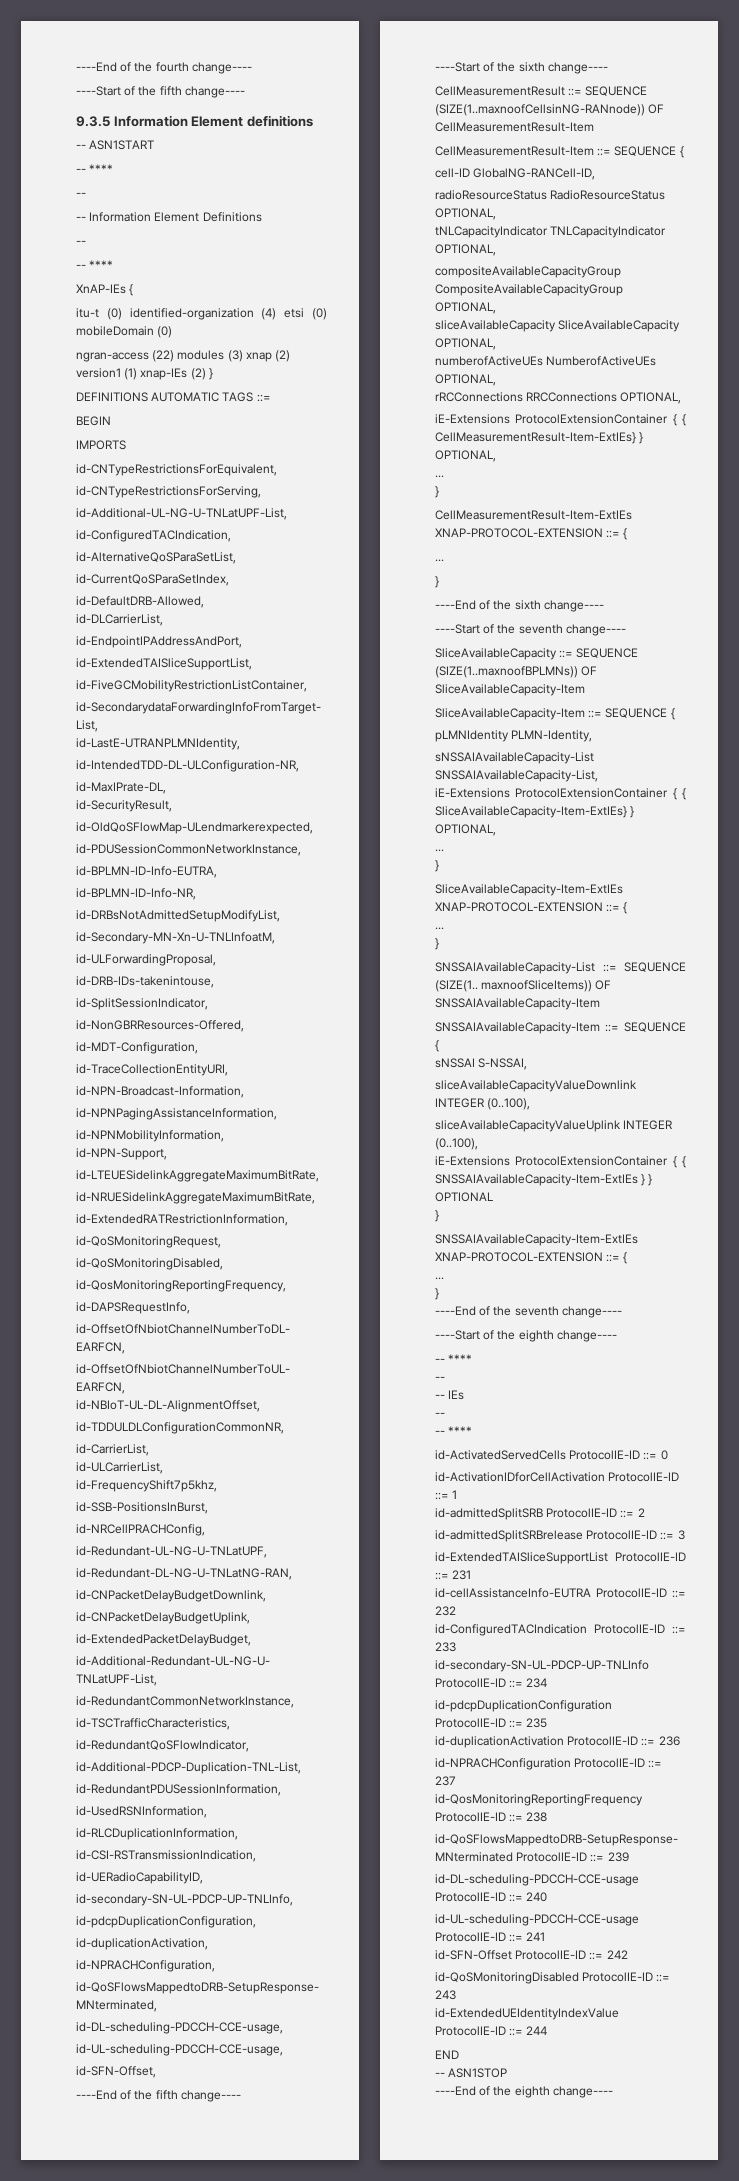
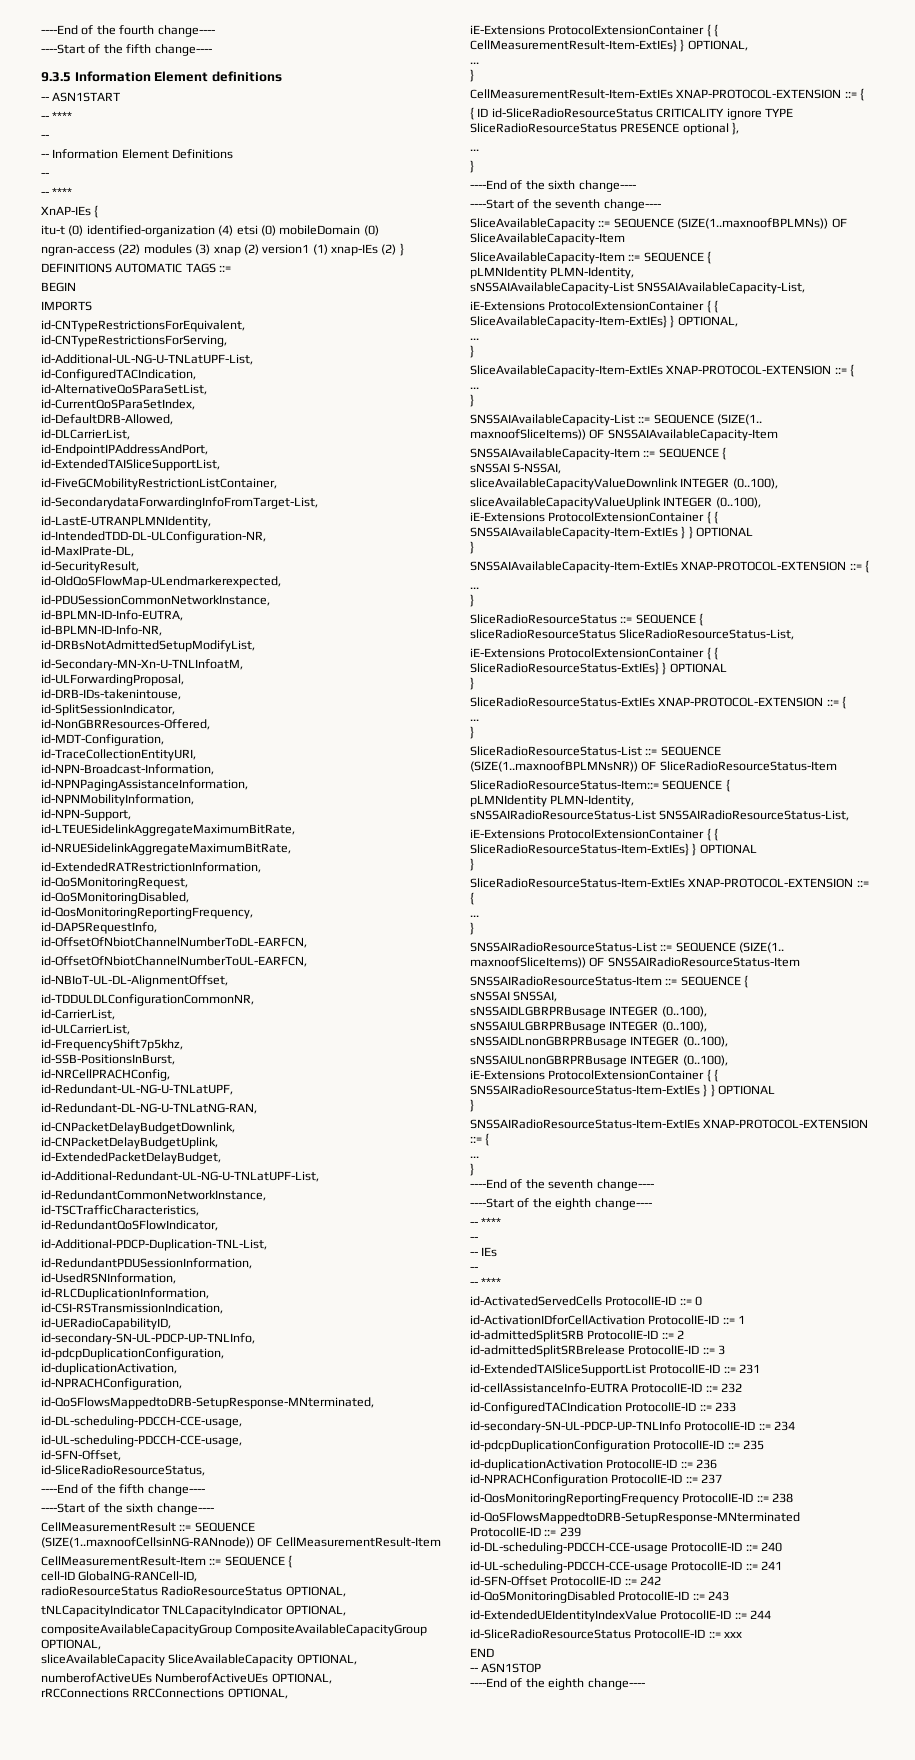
(156, 2072) none -> [41,1465,205,1476] // id-SliceRadioResourceStatus,
(628, 534) none -> [470,107,793,120] [470,122,740,135] // { ID id-SliceRadioResourceStatus CRITICALITY ignore TYPE SliceRadioResourceStatus PRESENCE optional },
(439, 1294) none -> [470,613,704,626] [470,629,795,640] [470,647,719,660] [470,662,727,675] [470,677,474,690] [470,696,847,709] [470,719,479,721] [470,726,474,739] [470,746,721,756] [470,761,837,772] [470,779,730,792] [470,795,635,807] [470,810,850,821] [470,828,719,841] [470,843,757,856] [470,858,474,871] [470,878,869,888] [470,892,474,905] [470,915,479,917] [470,922,474,935] [470,942,785,953] [470,957,800,968] [470,975,749,988] [470,991,558,1002] [470,1006,707,1018] [470,1021,707,1033] [470,1036,728,1048] [470,1055,728,1067] [470,1069,719,1082] [470,1084,776,1097] [470,1099,474,1112] [470,1119,869,1129] [470,1133,490,1146] [470,1156,479,1158] [470,1163,474,1176] // SliceRadioResourceStatus ::= SEQUENCE { // sliceRadioResourceStatus SliceRadioResourceStatus-List, // iE-Extensions ProtocolExtensionContainer { { SliceRadioResourceStatus-ExtIEs} } OPTIONAL // } // SliceRadioResourceStatus-ExtIEs XNAP-PROTOCOL-EXTENSION ::= { // ... // } // SliceRadioResourceStatus-List ::= SEQUENCE (SIZE(1..maxnoofBPLMNsNR)) OF SliceRadioResourceStatus-Item // SliceRadioResourceStatus-Item::= SEQUENCE { // pLMNIdentity PLMN-Identity, // sNSSAIRadioResourceStatus-List SNSSAIRadioResourceStatus-List, // iE-Extensions ProtocolExtensionContainer { { SliceRadioResourceStatus-Item-ExtIEs} } OPTIONAL // } // SliceRadioResourceStatus-Item-ExtIEs XNAP-PROTOCOL-EXTENSION ::= { // ... // } // SNSSAIRadioResourceStatus-List ::= SEQUENCE (SIZE(1.. maxnoofSliceItems)) OF SNSSAIRadioResourceStatus-Item // SNSSAIRadioResourceStatus-Item ::= SEQUENCE { // sNSSAI SNSSAI, // sNSSAIDLGBRPRBusage INTEGER (0..100), // sNSSAIULGBRPRBusage INTEGER (0..100), // sNSSAIDLnonGBRPRBusage INTEGER (0..100), // sNSSAIULnonGBRPRBusage INTEGER (0..100), // iE-Extensions ProtocolExtensionContainer { { SNSSAIRadioResourceStatus-Item-ExtIEs } } OPTIONAL // } // SNSSAIRadioResourceStatus-Item-ExtIEs XNAP-PROTOCOL-EXTENSION ::= { // ... // }
(548, 2030) none -> [470,1629,743,1639] // id-SliceRadioResourceStatus ProtocolIE-ID ::= xxx

